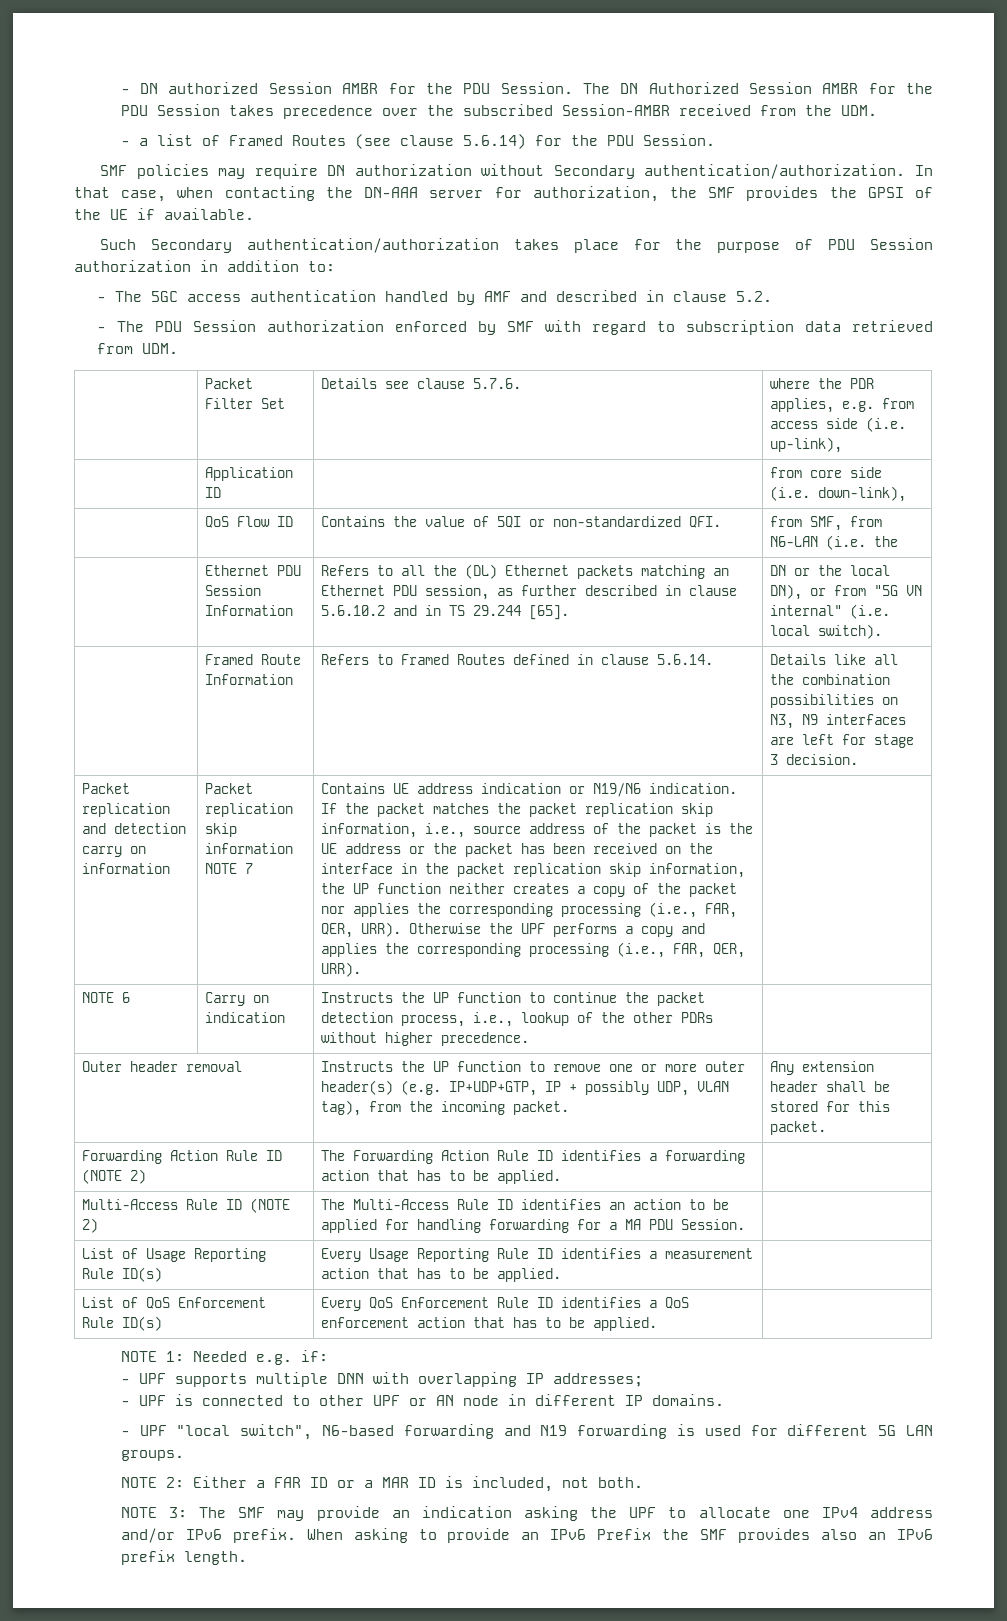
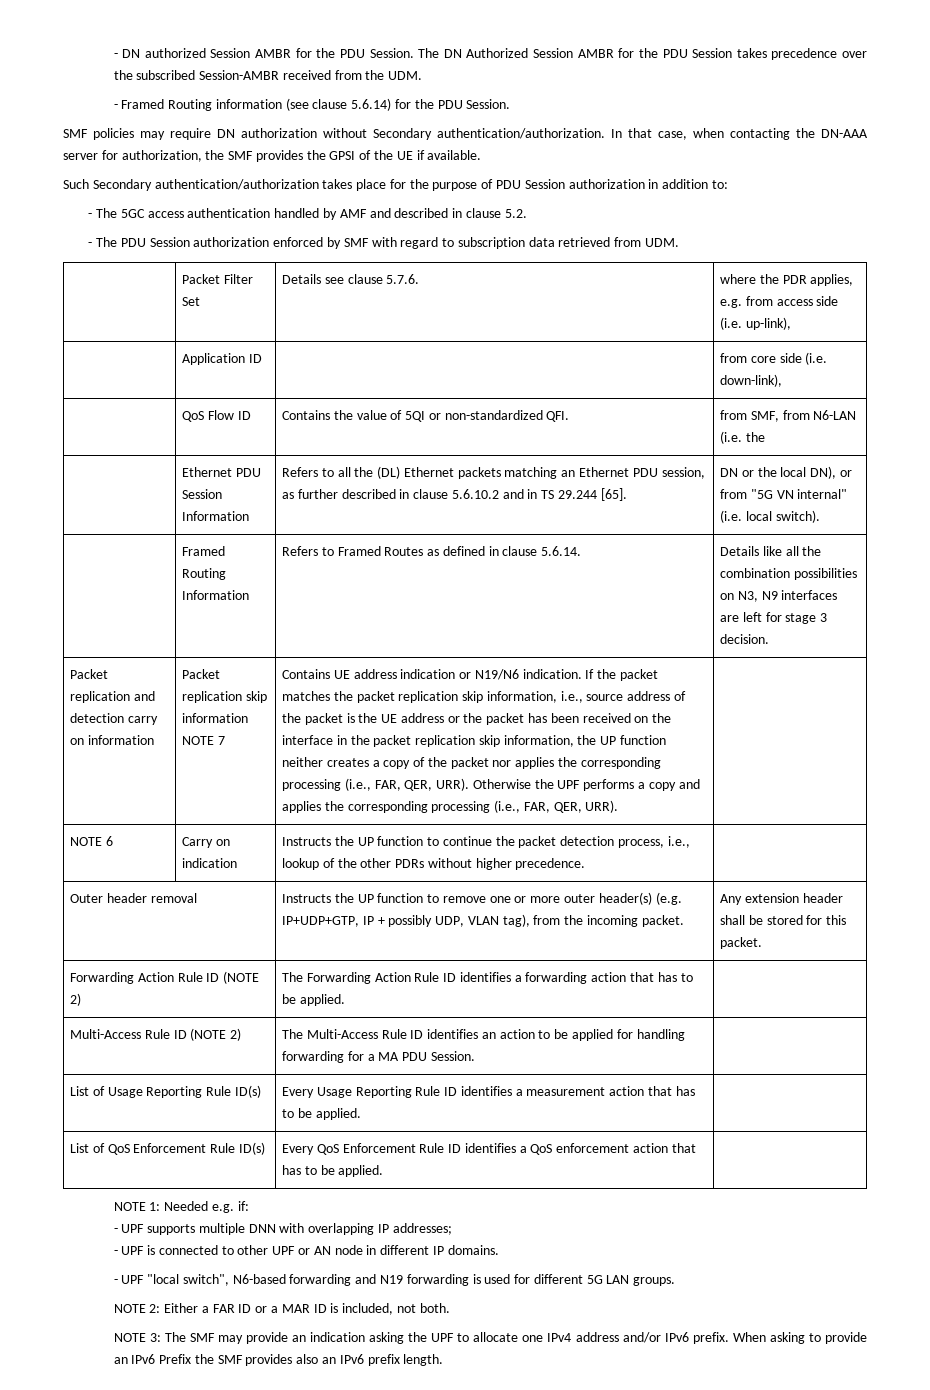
[138,134,346,146] a list of Framed Routes -> [121,99,282,111] Framed Routing information
[261,654,302,665] Route -> [182,568,227,580] Routing
(506, 659) none -> [427,549,440,556] as

